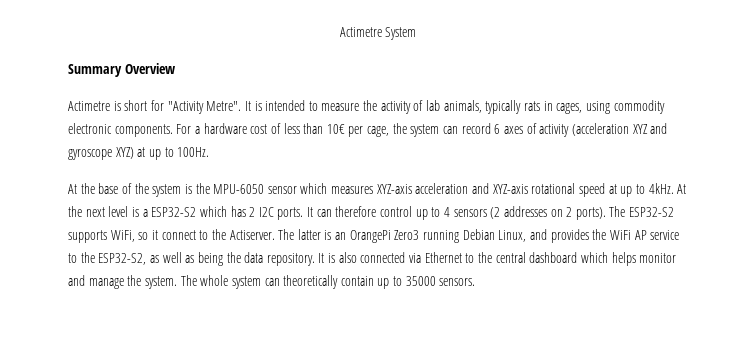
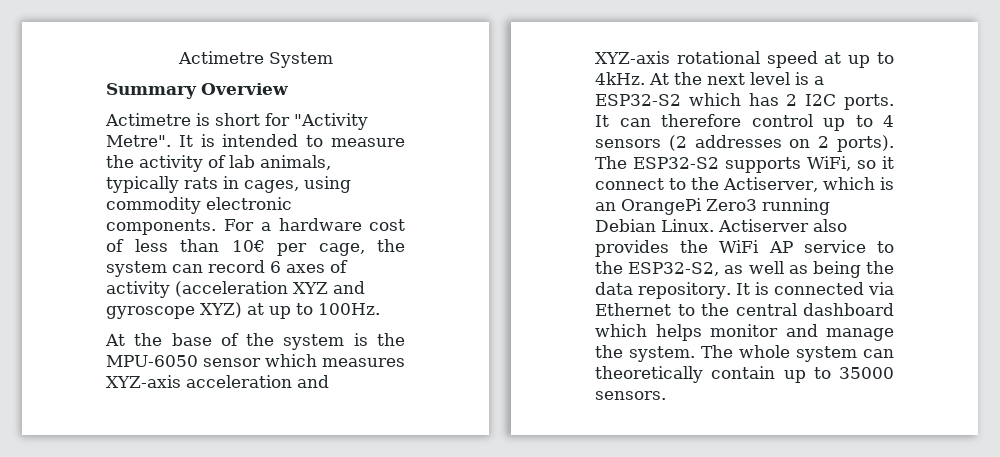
[229,229,321,240] Actiserver. The latter -> [723,177,875,192] Actiserver, which
[498,229,547,242] Linux, and -> [661,219,847,232] Linux. Actiserver also
[338,252,357,263] also -> (769, 288) none

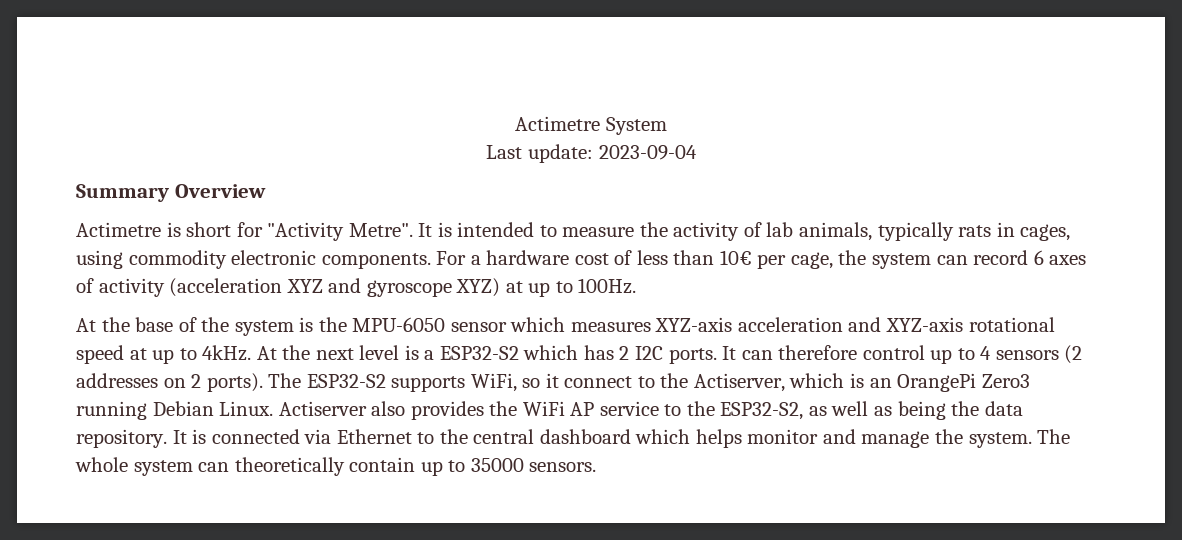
(333, 60) none -> [486,144,697,163] // Last update: 2023-09-04

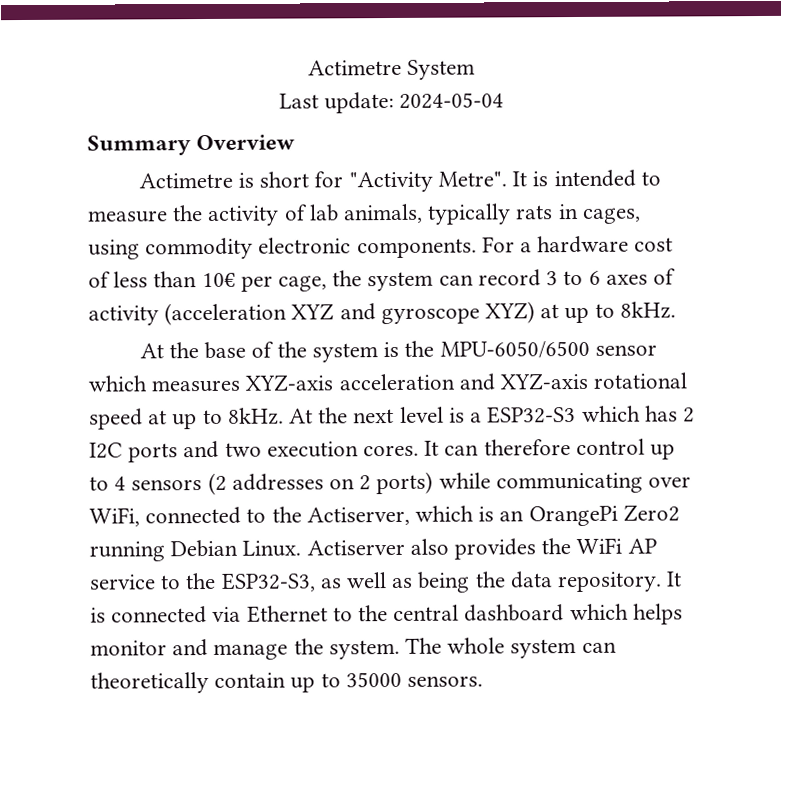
[598,145,697,160] 2023-09-04 -> [399,92,505,109] 2024-05-04
(1029, 257) none -> [546,270,584,286] 3 to
[578,278,637,294] 100Hz. -> [619,301,676,319] 8kHz.
[352,317,446,332] MPU-6050 -> [439,340,590,359] MPU-6050/6500
[202,345,252,361] 4kHz. -> [227,407,284,425] 8kHz.
[439,346,519,360] ESP32-S2 -> [487,406,577,424] ESP32-S3
[668,348,717,364] ports. -> [128,440,420,463] ports and two execution cores.
[206,373,633,392] ports). The ESP32-S2 supports WiFi, so it connect -> [376,471,692,495] [89,506,242,527] ports) while communicating over WiFi, connected
[981,374,1030,388] Zero3 -> [622,504,680,522] Zero2
[720,402,804,420] ESP32-S2, -> [220,572,316,592] ESP32-S3,

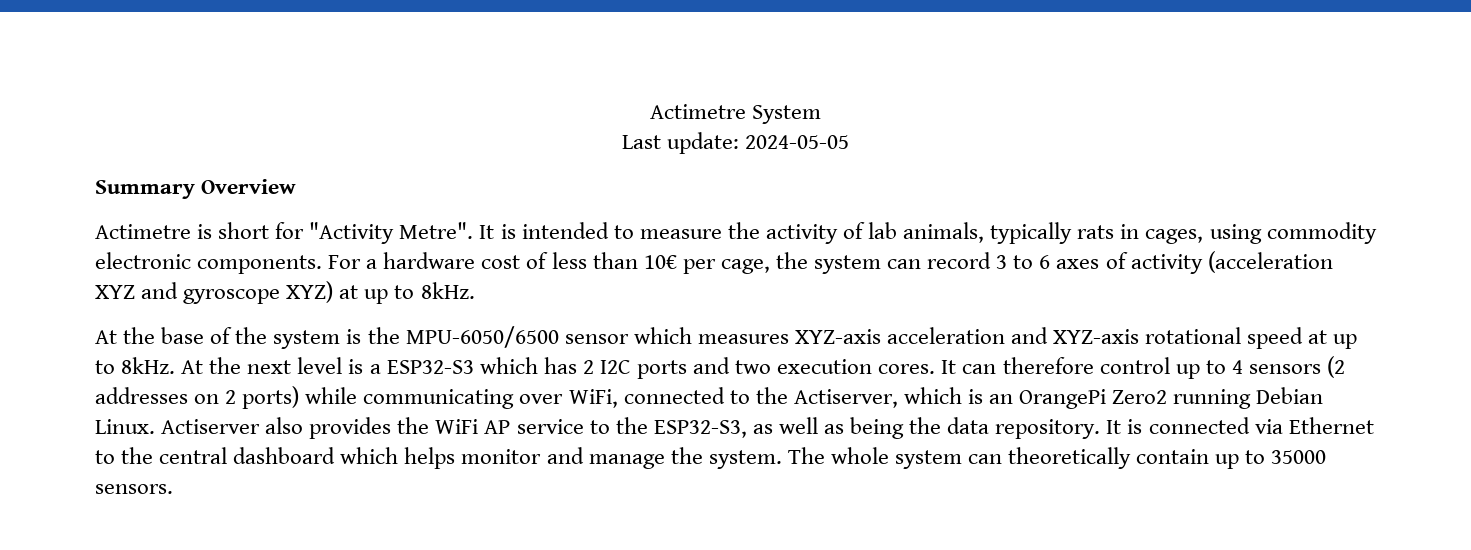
[399,92,505,109] 2024-05-04 -> [745,135,850,149] 2024-05-05

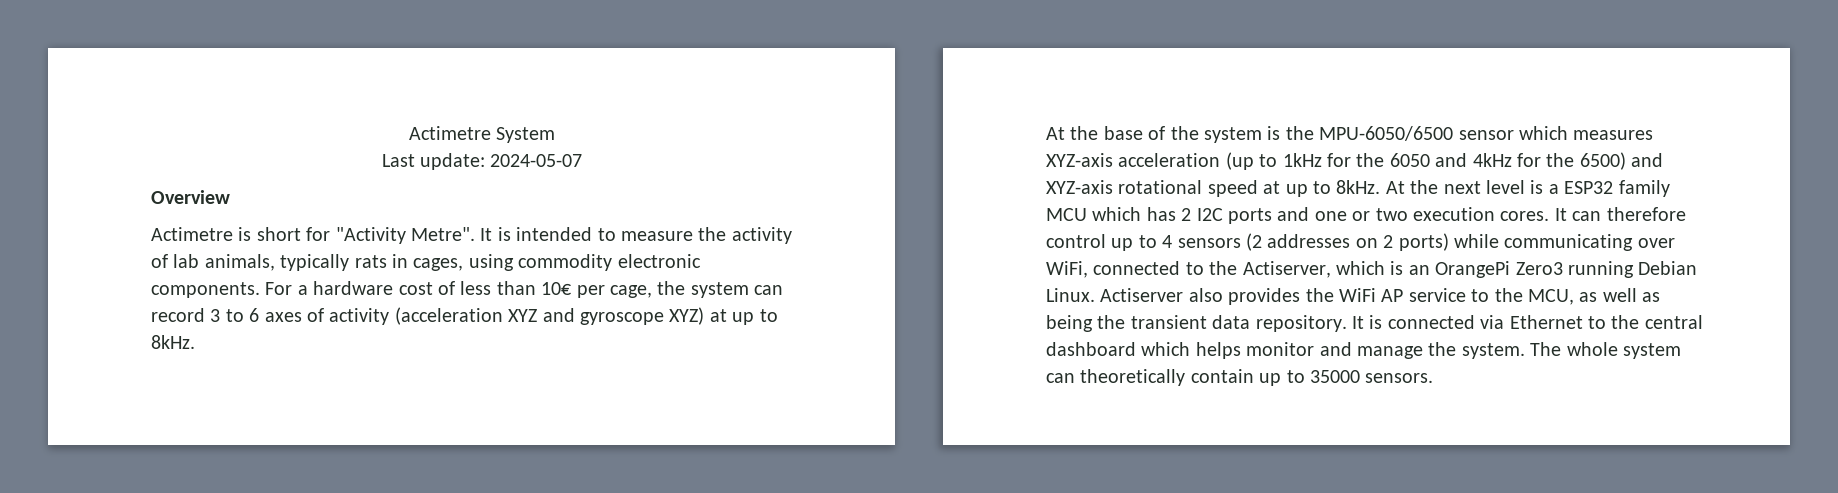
[745,135,850,149] [95,180,195,199] 2024-05-05 // Summary -> [490,154,583,167] 2024-05-07 //
(1005, 335) none -> [1225,152,1626,170] (up to 1kHz for the 6050 and 4kHz for the 6500)
[386,360,474,374] ESP32-S3 -> [1564,180,1670,197] [1046,208,1087,221] ESP32 family MCU
(731, 365) none -> [1314,211,1371,221] one or
[1112,390,1168,404] Zero2 -> [1515,262,1563,275] Zero3
[653,420,747,438] ESP32-S3, -> [1528,289,1574,305] MCU,
(942, 425) none -> [1130,315,1207,329] transient

